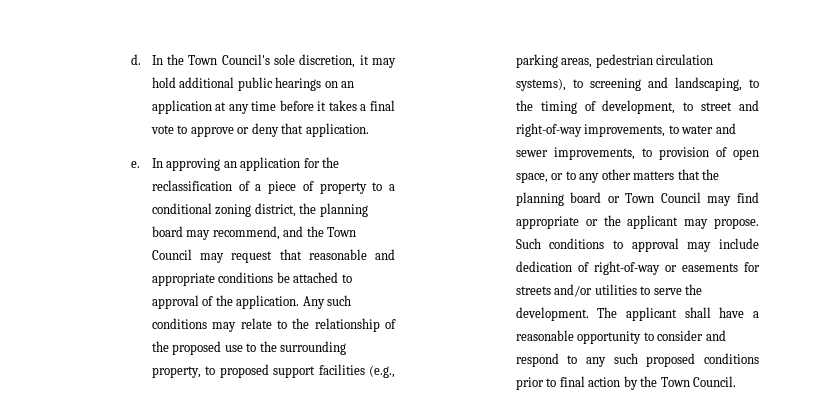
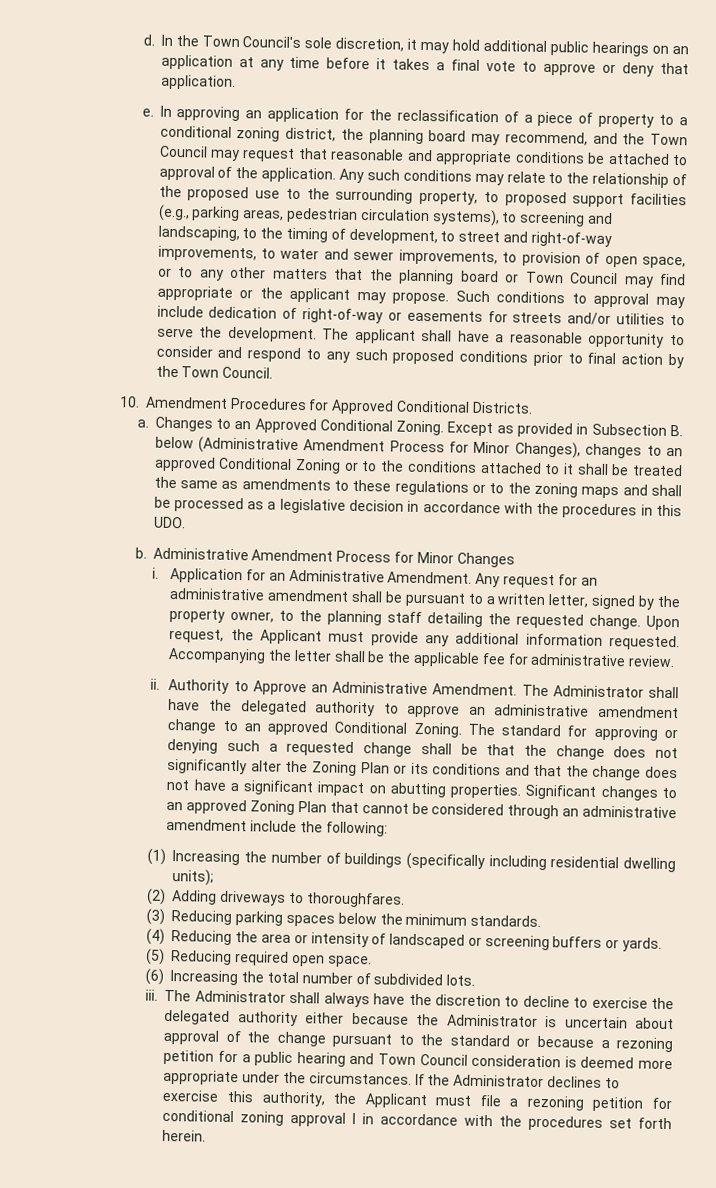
(737, 381) none -> [118,396,533,415] [136,416,683,438] [154,436,683,459] [153,456,684,477] [153,476,683,499] [153,496,682,519] [153,516,186,529] [134,547,515,568] [152,567,598,589] [169,587,681,610] [169,608,680,631] [169,628,680,651] [168,647,676,668] [150,678,679,699] [168,698,680,719] [167,718,678,741] [167,738,678,760] [167,758,678,781] [166,779,677,801] [166,799,678,820] [166,818,388,837] [147,848,676,873] [172,869,215,886] [146,888,405,908] [146,908,542,927] [146,928,663,952] [146,948,372,968] [145,968,476,986] [145,989,675,1010] [164,1009,674,1030] [163,1029,673,1053] [163,1049,673,1070] [163,1069,620,1089] [162,1089,672,1112] [162,1109,672,1132] [162,1129,207,1142] // 10. Amendment Procedures for Approved Conditional Districts. // a. Changes to an Approved Conditional Zoning. Except as provided in Subsection B. below (Administrative Amendment Process for Minor Changes), changes to an approved Conditional Zoning or to the conditions attached to it shall be treated the same as amendments to these regulations or to the zoning maps and shall be processed as a legislative decision in accordance with the procedures in this UDO. // b. Administrative Amendment Process for Minor Changes // i. Application for an Administrative Amendment. Any request for an administrative amendment shall be pursuant to a written letter, signed by the property owner, to the planning staff detailing the requested change. Upon request, the Applicant must provide any additional information requested. Accompanying the letter shall be the applicable fee for administrative review. // ii. Authority to Approve an Administrative Amendment. The Administrator shall have the delegated authority to approve an administrative amendment change to an approved Conditional Zoning. The standard for approving or denying such a requested change shall be that the change does not significantly alter the Zoning Plan or its conditions and that the change does not have a significant impact on abutting properties. Significant changes to an approved Zoning Plan that cannot be considered through an administrative amendment include the following: // (1) Increasing the number of buildings (specifically including residential dwelling units); // (2) Adding driveways to thoroughfares. // (3) Reducing parking spaces below the minimum standards. // (4) Reducing the area or intensity of landscaped or screening buffers or yards. // (5) Reducing required open space. // (6) Increasing the total number of subdivided lots. // iii. The Administrator shall always have the discretion to decline to exercise the delegated authority either because the Administrator is uncertain about approval of the change pursuant to the standard or because a rezoning petition for a public hearing and Town Council consideration is deemed more appropriate under the circumstances. If the Administrator declines to exercise this authority, the Applicant must file a rezoning petition for conditional zoning approval l in accordance with the procedures set forth herein.

